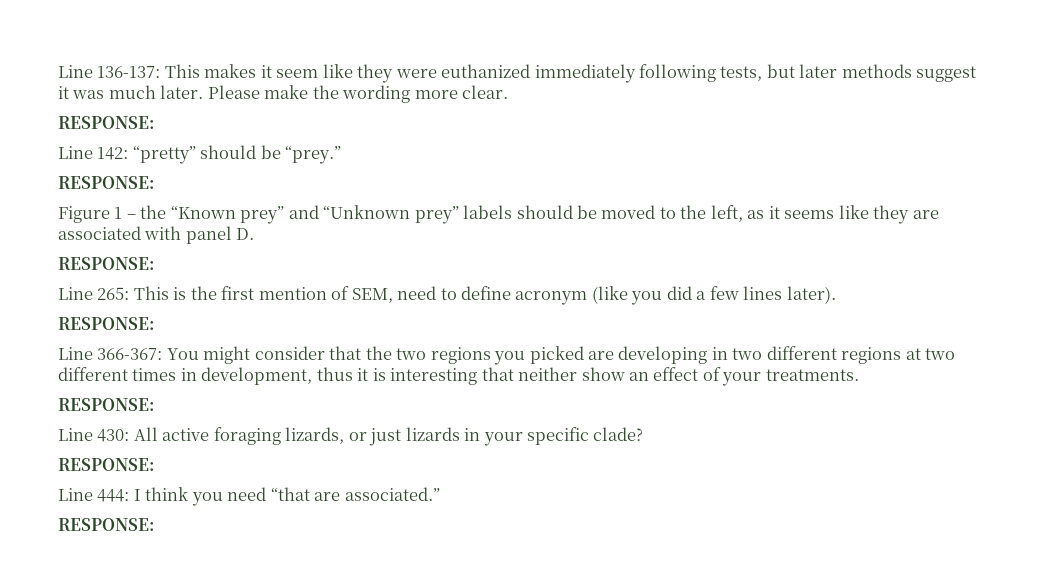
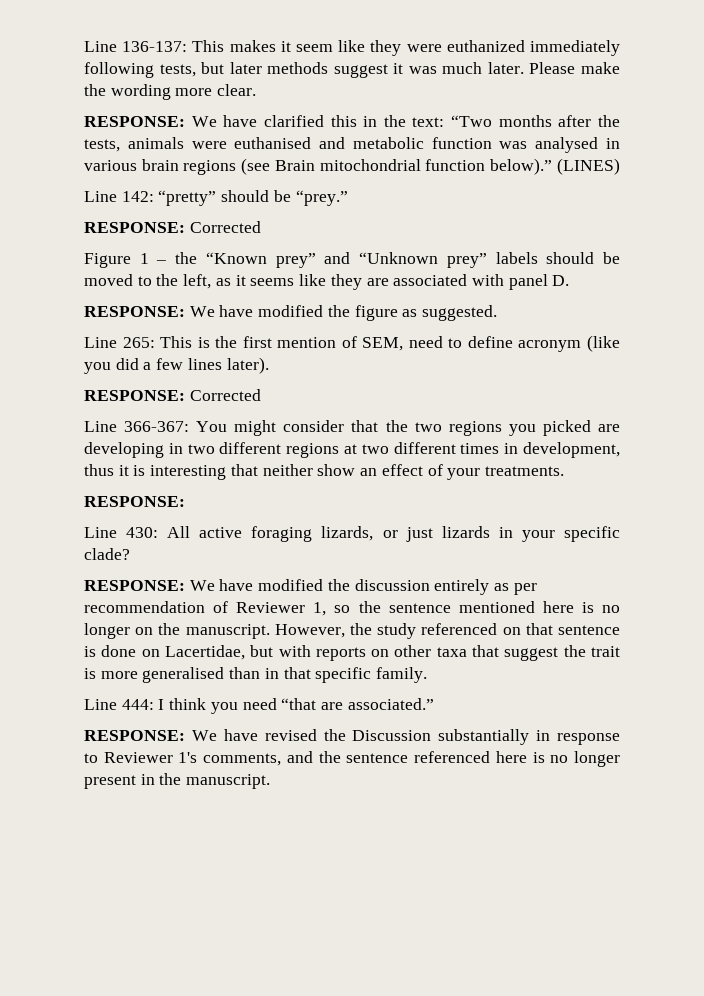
(155, 122) none -> [191,115,620,127] [84,137,620,153] [84,158,620,175] We have clarified this in the text: “Two months after the tests, animals were euthanised and metabolic function was analysed in various brain regions (see Brain mitochondrial function below).” (LINES)
(155, 182) none -> [189,221,261,233] Corrected
(155, 263) none -> [189,305,498,321] We have modified the figure as suggested.
(155, 323) none -> [189,389,261,401] Corrected
(155, 464) none -> [189,579,537,595] [84,601,621,616] [84,623,620,639] [84,645,621,661] [84,667,428,683] We have modified the discussion entirely as per recommendation of Reviewer 1, so the sentence mentioned here is no longer on the manuscript. However, the study referenced on that sentence is done on Lacertidae, but with reports on other taxa that suggest the trait is more generalised than in that specific family.
(155, 524) none -> [191,729,620,745] [84,751,621,767] [84,773,271,789] We have revised the Discussion substantially in response to Reviewer 1's comments, and the sentence referenced here is no longer present in the manuscript.

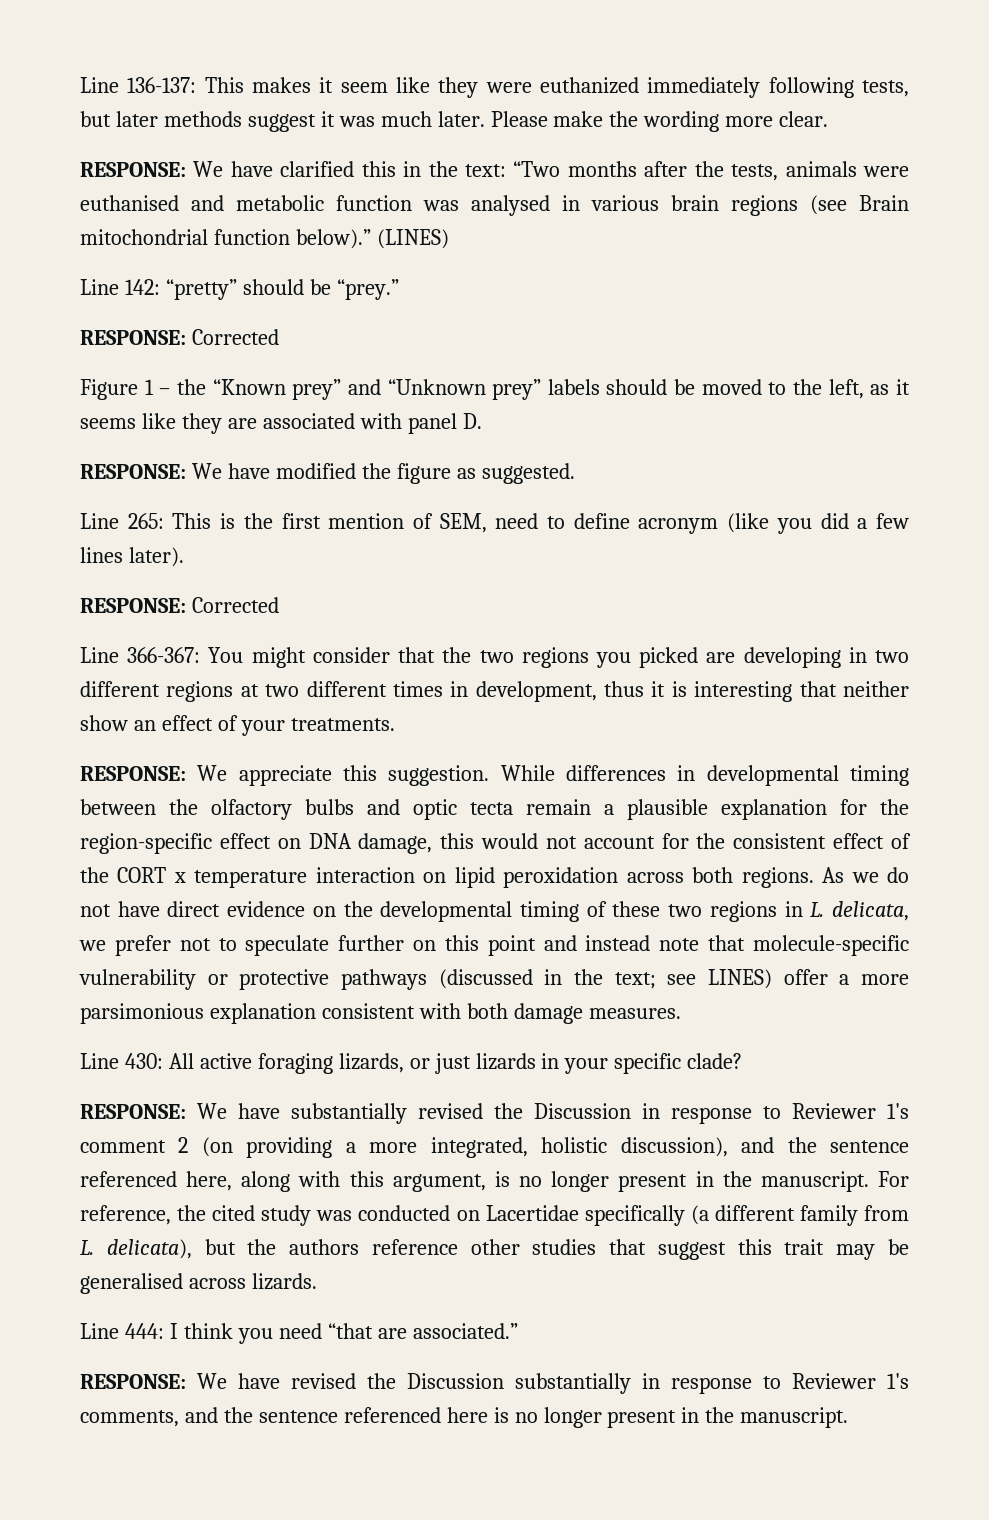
(185, 501) none -> [197,765,909,786] [80,799,909,820] [80,833,911,854] [80,867,909,888] [80,901,909,922] [79,935,909,956] [79,969,909,990] [80,1003,681,1024] We appreciate this suggestion. While differences in developmental timing between the olfactory bulbs and optic tecta remain a plausible explanation for the region-specific effect on DNA damage, this would not account for the consistent effect of the CORT x temperature interaction on lipid peroxidation across both regions. As we do not have direct evidence on the developmental timing of these two regions in L. delicata, we prefer not to speculate further on this point and instead note that molecule-specific vulnerability or protective pathways (discussed in the text; see LINES) offer a more parsimonious explanation consistent with both damage measures.
[258,579,537,595] [84,601,621,616] [84,623,620,639] [84,645,621,661] [84,667,428,683] modified the discussion entirely as per recommendation of Reviewer 1, so the sentence mentioned here is no longer on the manuscript. However, the study referenced on that sentence is done on Lacertidae, but with reports on other taxa that suggest the trait is more generalised than in that specific family. -> [291,1103,909,1124] [80,1137,910,1158] [80,1171,909,1192] [80,1205,910,1226] [80,1239,909,1260] [80,1273,317,1294] substantially revised the Discussion in response to Reviewer 1's comment 2 (on providing a more integrated, holistic discussion), and the sentence referenced here, along with this argument, is no longer present in the manuscript. For reference, the cited study was conducted on Lacertidae specifically (a different family from L. delicata), but the authors reference other studies that suggest this trait may be generalised across lizards.

